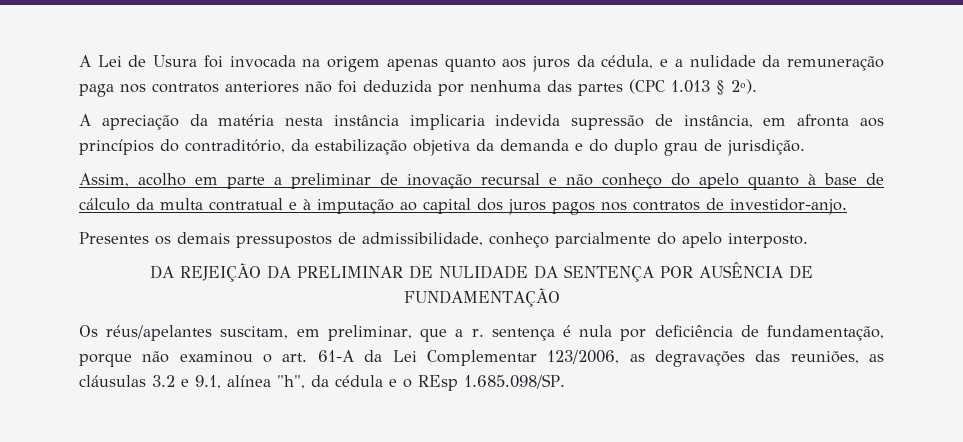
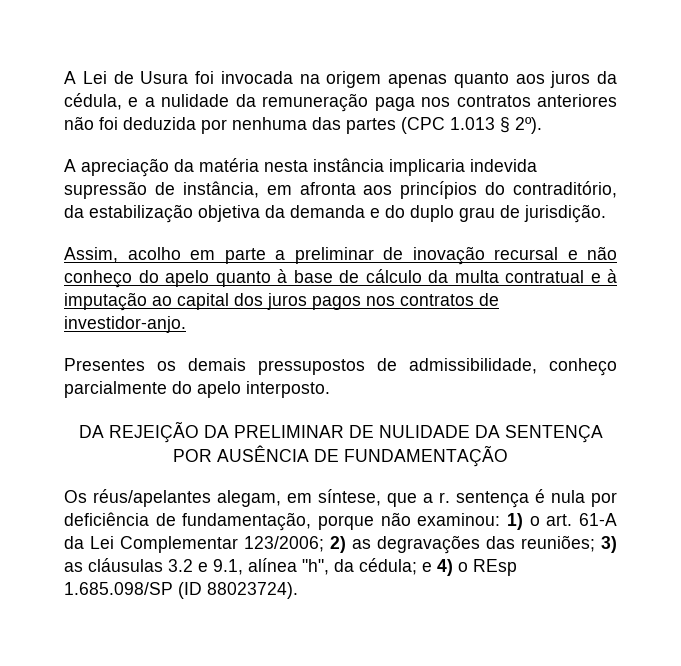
[220,325,412,341] suscitam, em preliminar, -> [217,489,381,507] alegam, em síntese,
[179,351,253,363] examinou -> [417,513,523,530] examinou: 1)
[547,350,620,364] 123/2006, -> [244,536,346,553] 123/2006; 2)
[790,351,859,364] reuniões, -> [521,535,617,553] reuniões; 3)
[335,374,565,391] cédula e o REsp 1.685.098/SP. -> [359,558,517,576] [64,582,298,599] cédula; e 4) o REsp 1.685.098/SP (ID 88023724).

